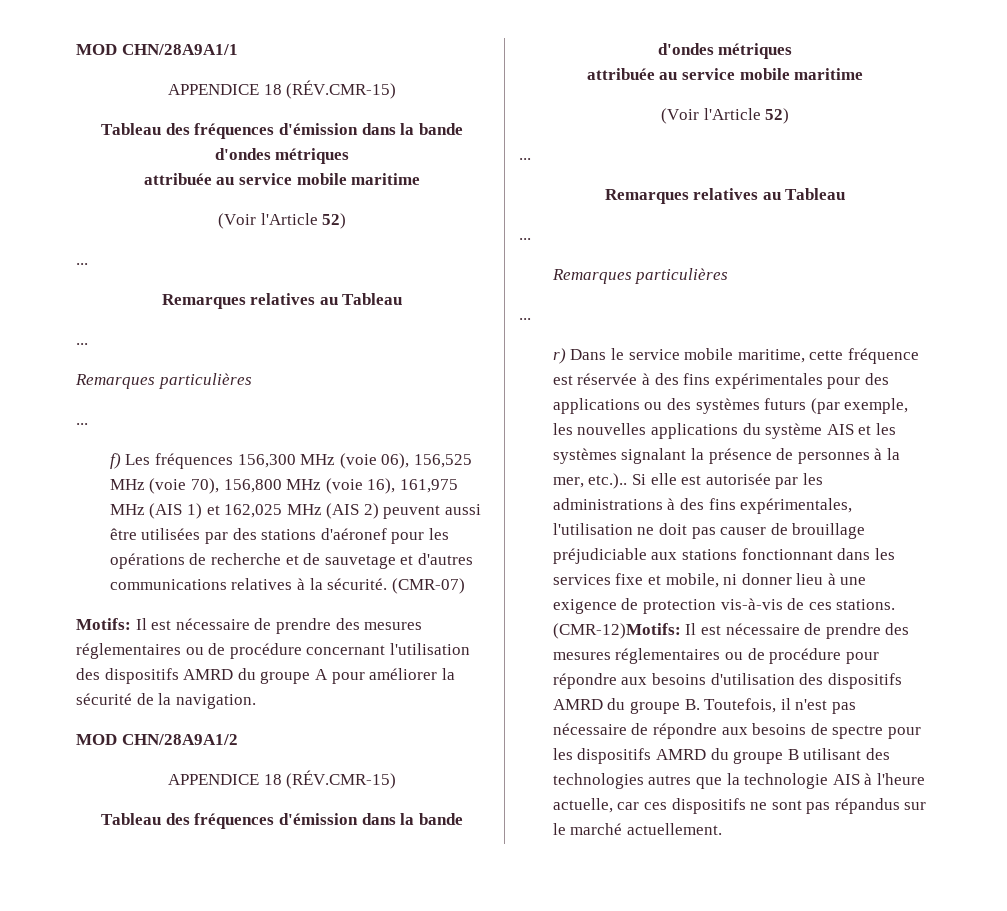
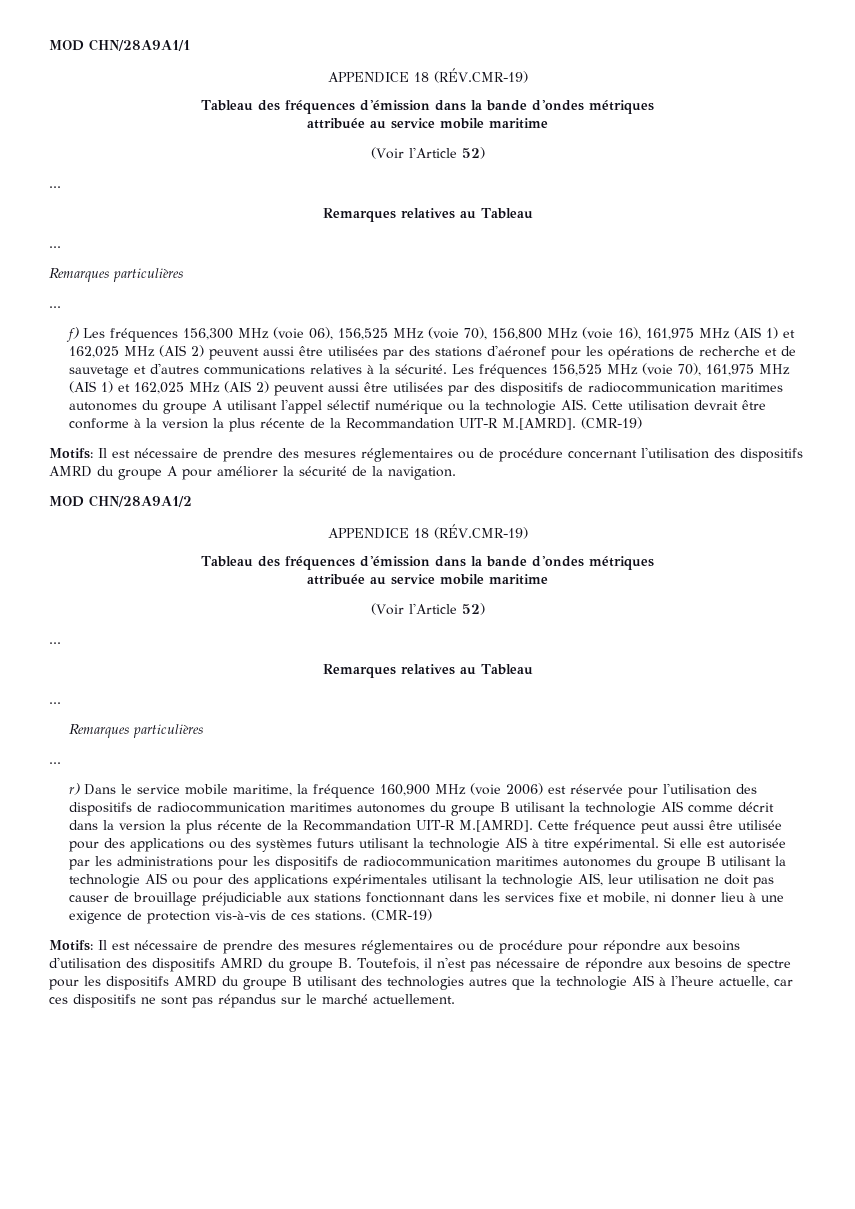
[286,80,397,99] (RÉV.CMR-15) -> [433,68,528,83] (RÉV.CMR-19)
[391,578,465,594] (CMR-07) -> [451,363,790,378] [68,381,783,396] [68,399,766,414] [68,417,642,432] Les fréquences 156,525 MHz (voie 70), 161,975 MHz (AIS 1) et 162,025 MHz (AIS 2) peuvent aussi être utilisées par des dispositifs de radiocommunication maritimes autonomes du groupe A utilisant l'appel sélectif numérique ou la technologie AIS. Cette utilisation devrait être conforme à la version la plus récente de la Recommandation UIT-R M.[AMRD]. (CMR-19)
[286,770,397,789] (RÉV.CMR-15) -> [433,524,528,539] (RÉV.CMR-19)
[809,348,919,364] [552,373,823,389] cette fréquence est réservée à des fins expérimentales -> [296,783,757,798] [68,801,774,816] [68,820,782,834] la fréquence 160,900 MHz (voie 2006) est réservée pour l'utilisation des dispositifs de radiocommunication maritimes autonomes du groupe B utilisant la technologie AIS comme décrit dans la version la plus récente de la Recommandation UIT-R M.[AMRD]. Cette fréquence peut aussi être utilisée
[810,398,909,414] [552,423,896,439] [552,448,900,464] [552,473,628,489] (par exemple, les nouvelles applications du système AIS et les systèmes signalant la présence de personnes à la mer, etc.).. -> [358,837,659,852] utilisant la technologie AIS à titre expérimental.
[667,498,853,514] [552,523,633,535] à des fins expérimentales, l'utilisation -> [217,856,786,870] [68,873,699,888] pour les dispositifs de radiocommunication maritimes autonomes du groupe B utilisant la technologie AIS ou pour des applications expérimentales utilisant la technologie AIS, leur utilisation
[552,623,681,639] (CMR-12)Motifs: -> [370,909,432,921] [49,940,93,951] (CMR-19) // Motifs:

